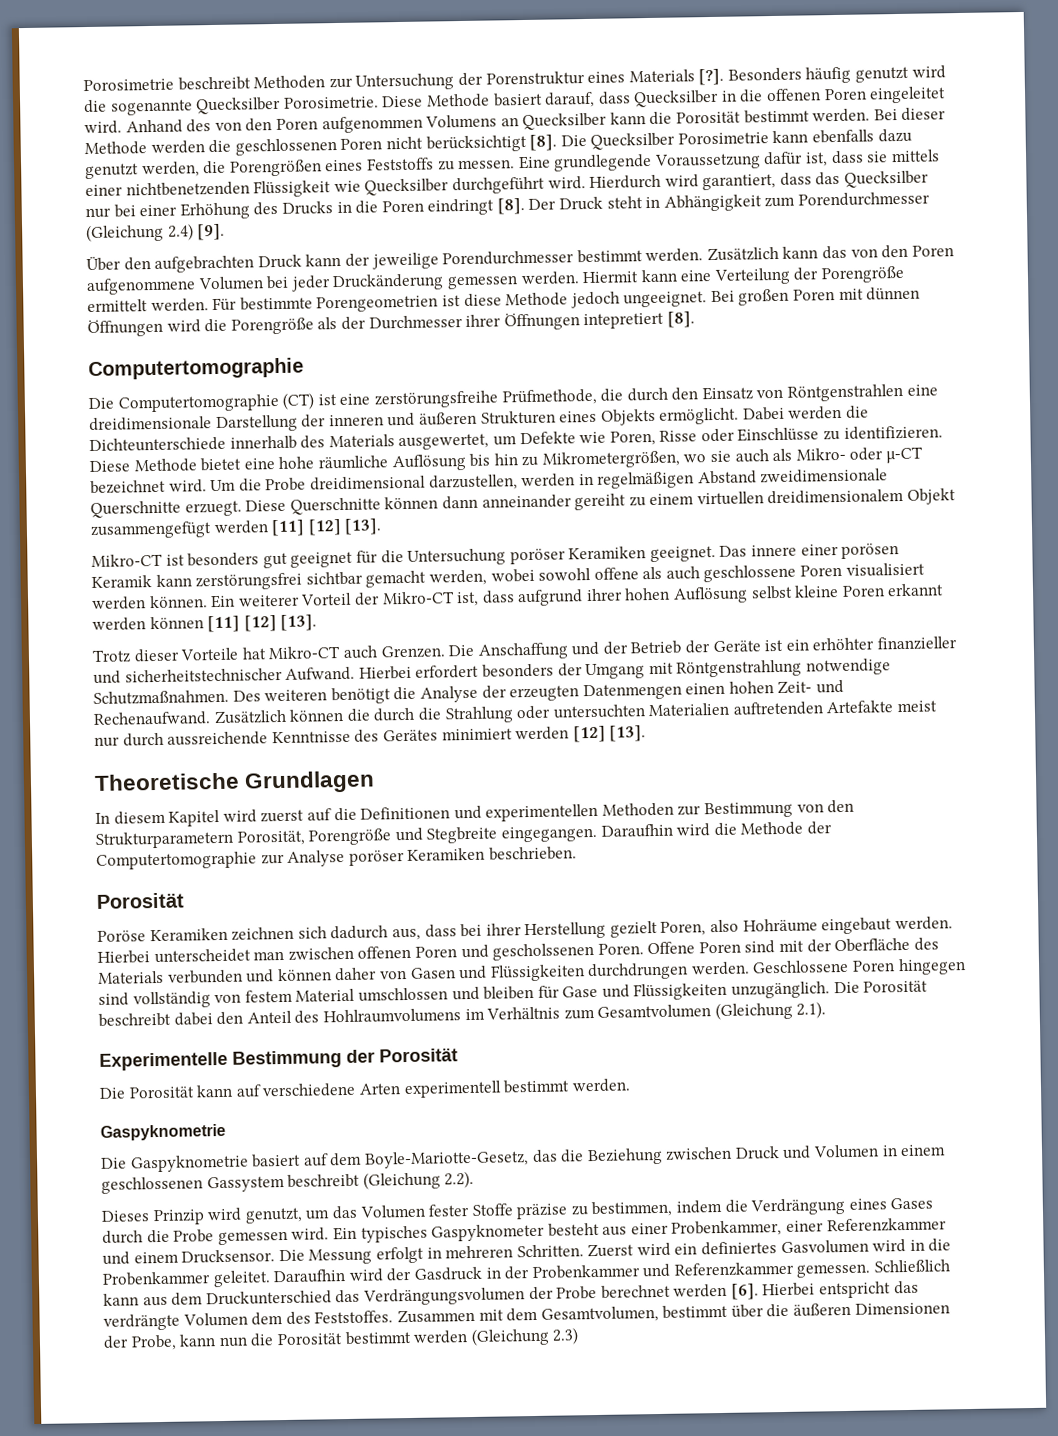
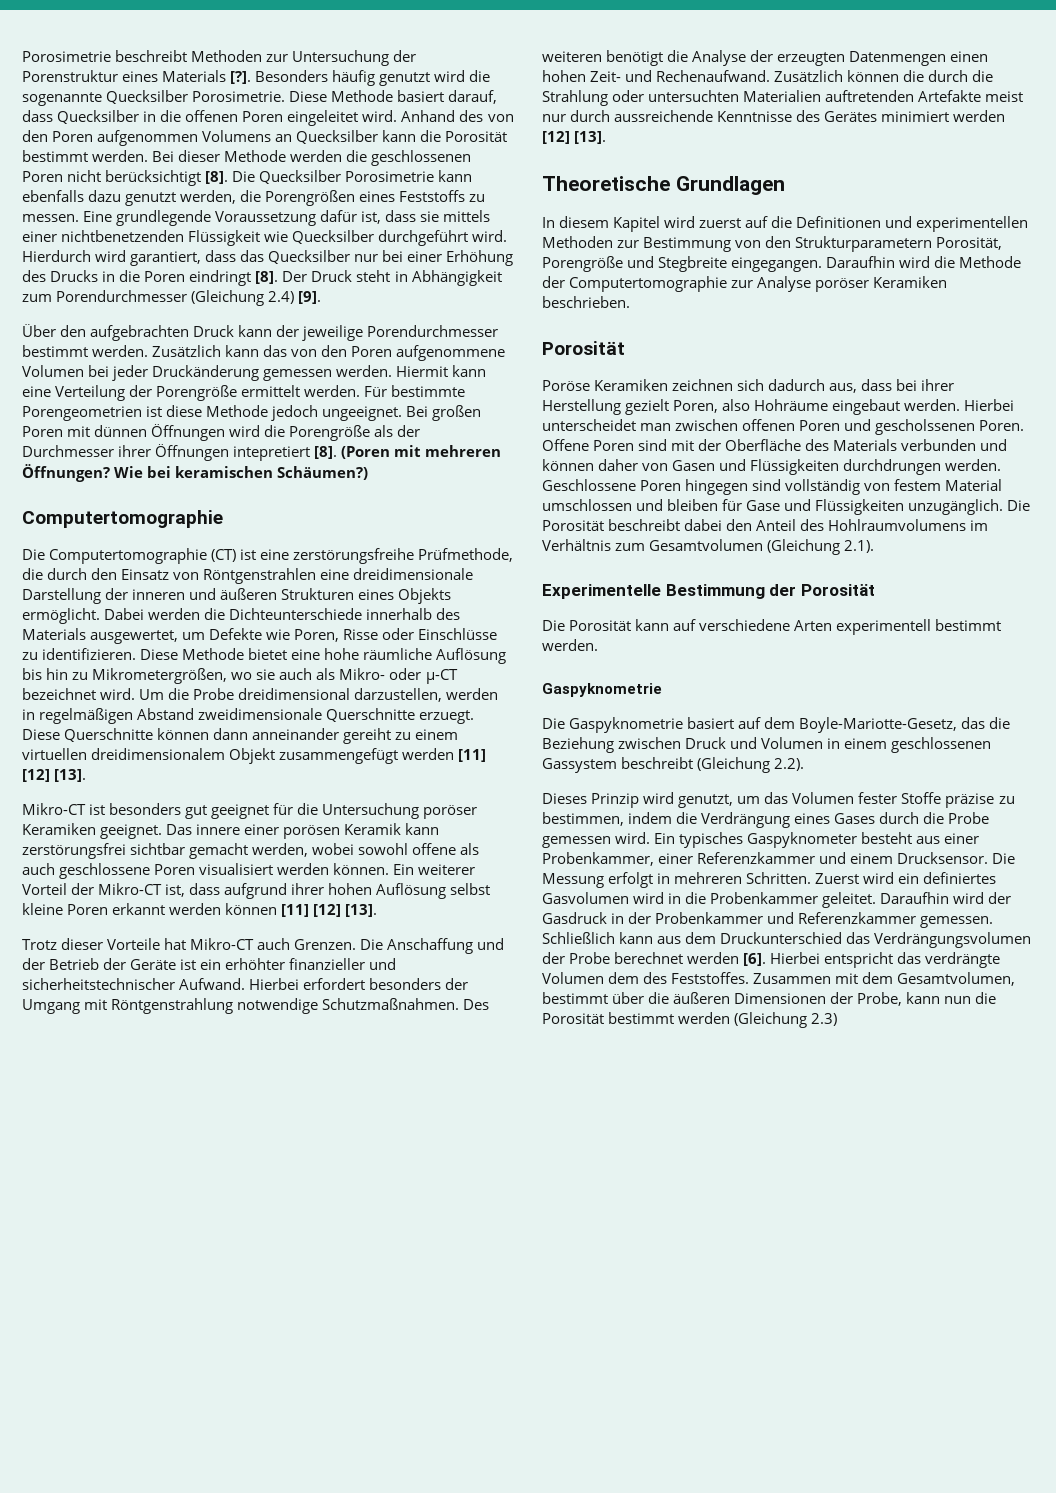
(695, 319) none -> [341,445,502,459] [22,464,369,482] (Poren mit mehreren Öffnungen? Wie bei keramischen Schäumen?)

